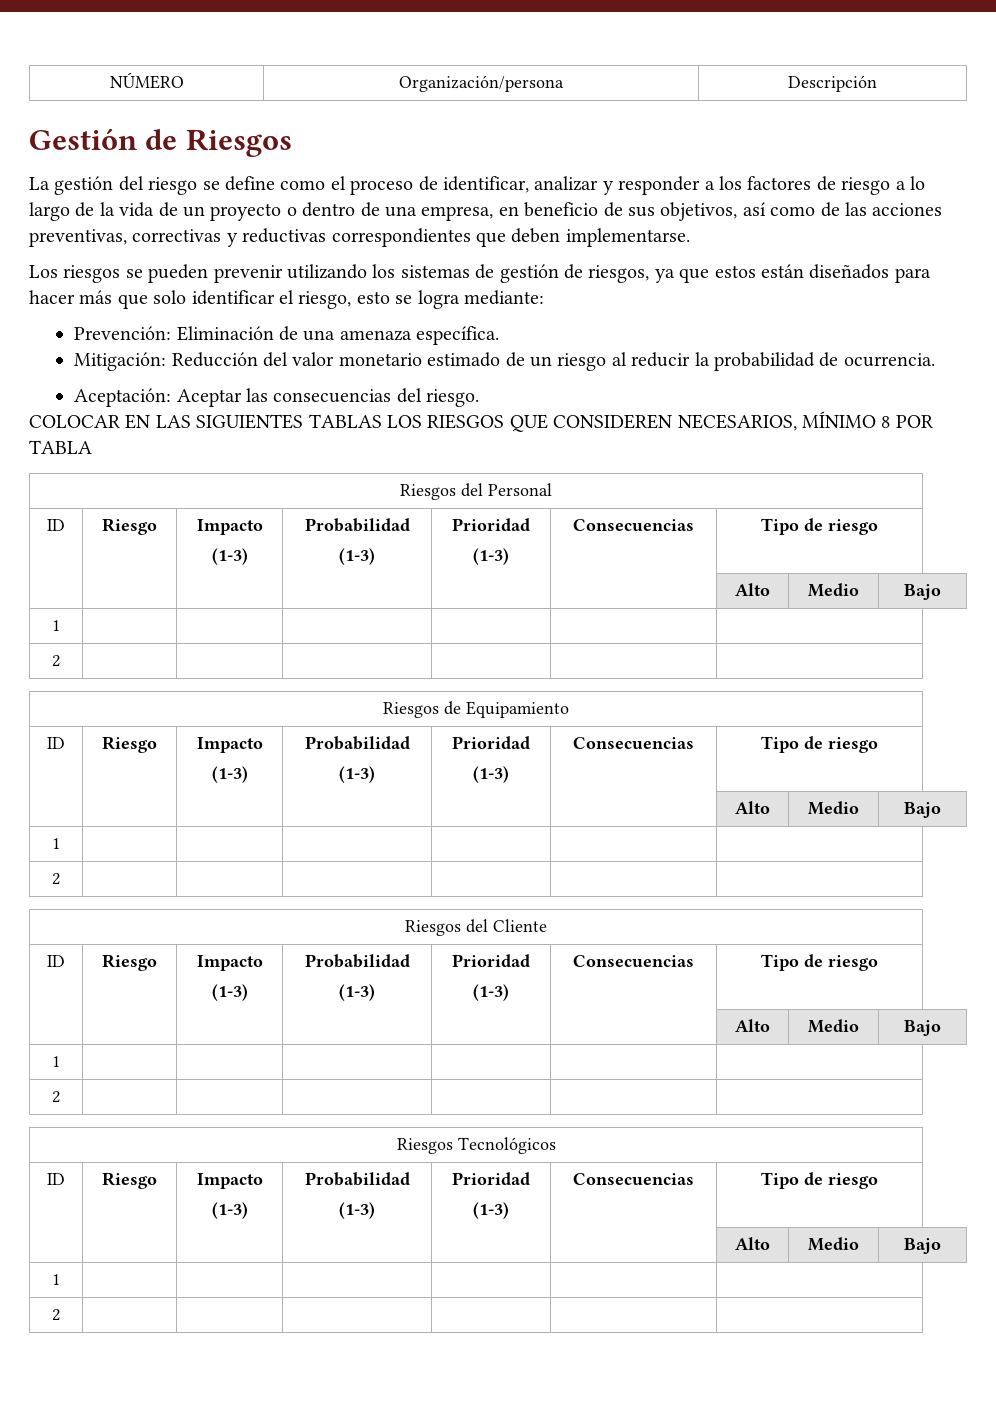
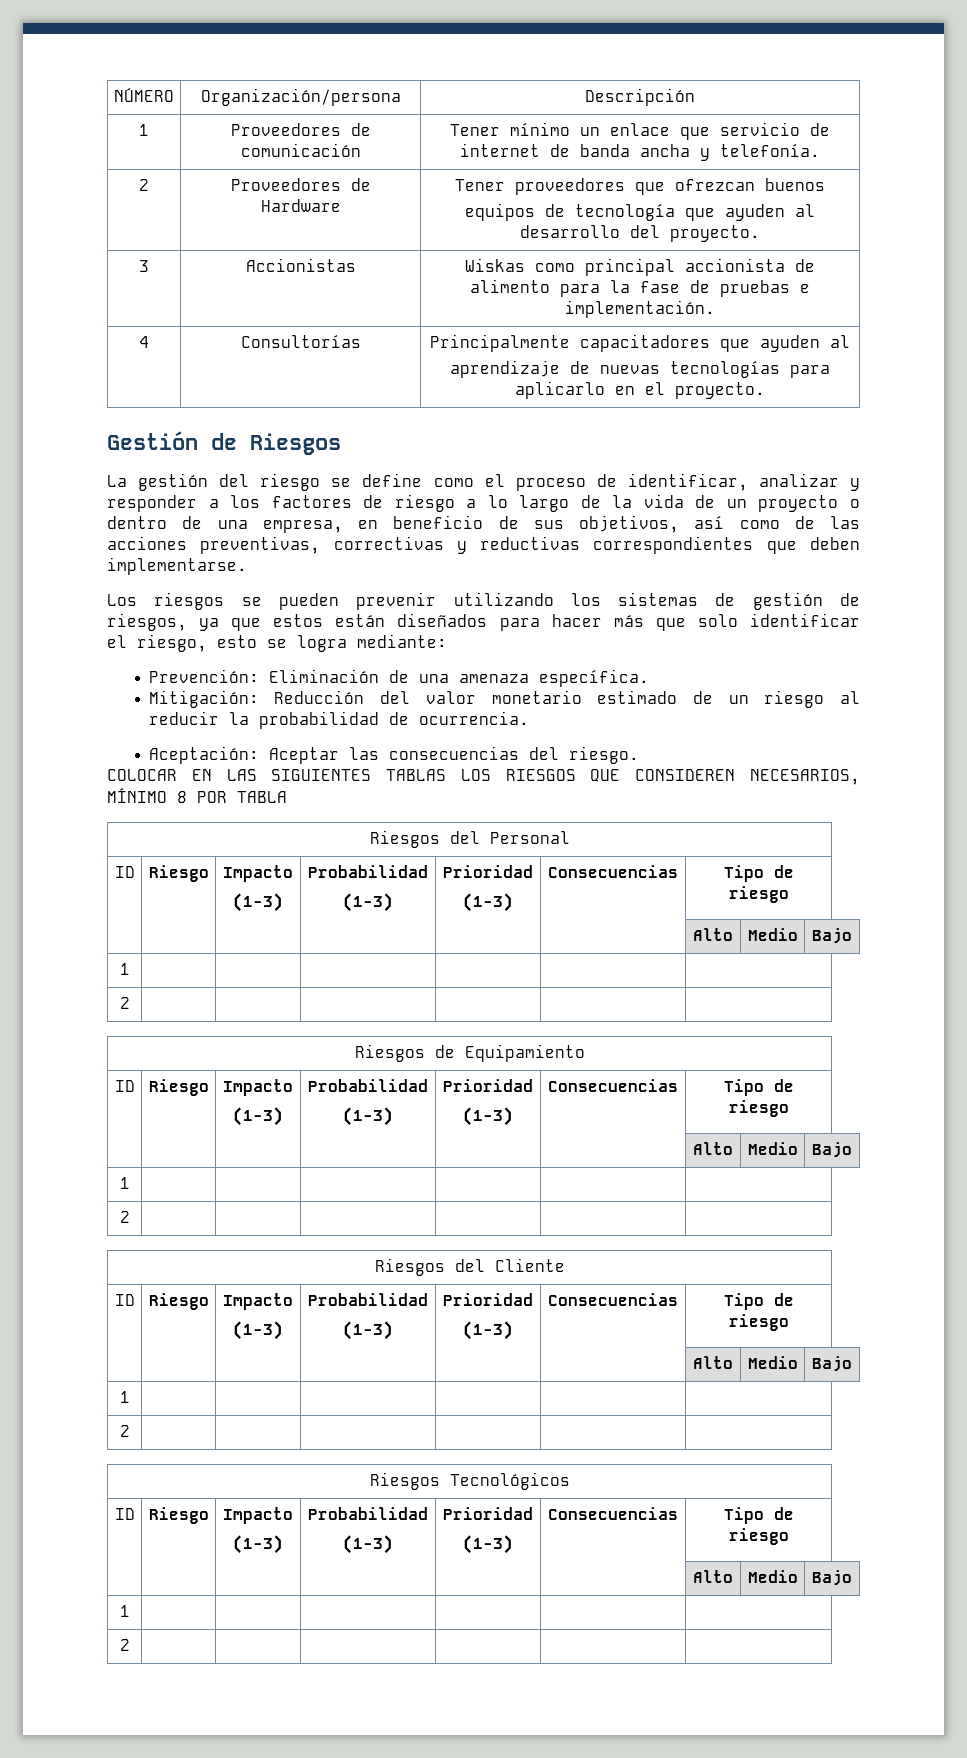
(877, 83) none -> [139,124,149,136] [230,123,371,136] [240,143,361,157] [450,122,830,140] [460,143,820,161] [139,179,149,191] [230,178,371,191] [260,199,341,212] [455,178,825,195] [465,203,815,221] [520,225,760,242] [139,260,149,272] [245,258,356,272] [465,258,815,276] [470,279,810,297] [565,300,715,318] [139,336,149,348] [240,335,361,348] [430,334,850,352] [450,360,830,378] [515,381,765,399] // 1 | Proveedores de comunicación | Tener mínimo un enlace que servicio de internet de banda ancha y telefonía. // 2 | Proveedores de Hardware | Tener proveedores que ofrezcan buenos // equipos de tecnología que ayuden al desarrollo del proyecto. // 3 | Accionistas | Wiskas como principal accionista de alimento para la fase de pruebas e implementación. // 4 | Consultorías | Principalmente capacitadores que ayuden al // aprendizaje de nuevas tecnologías para aplicarlo en el proyecto.

